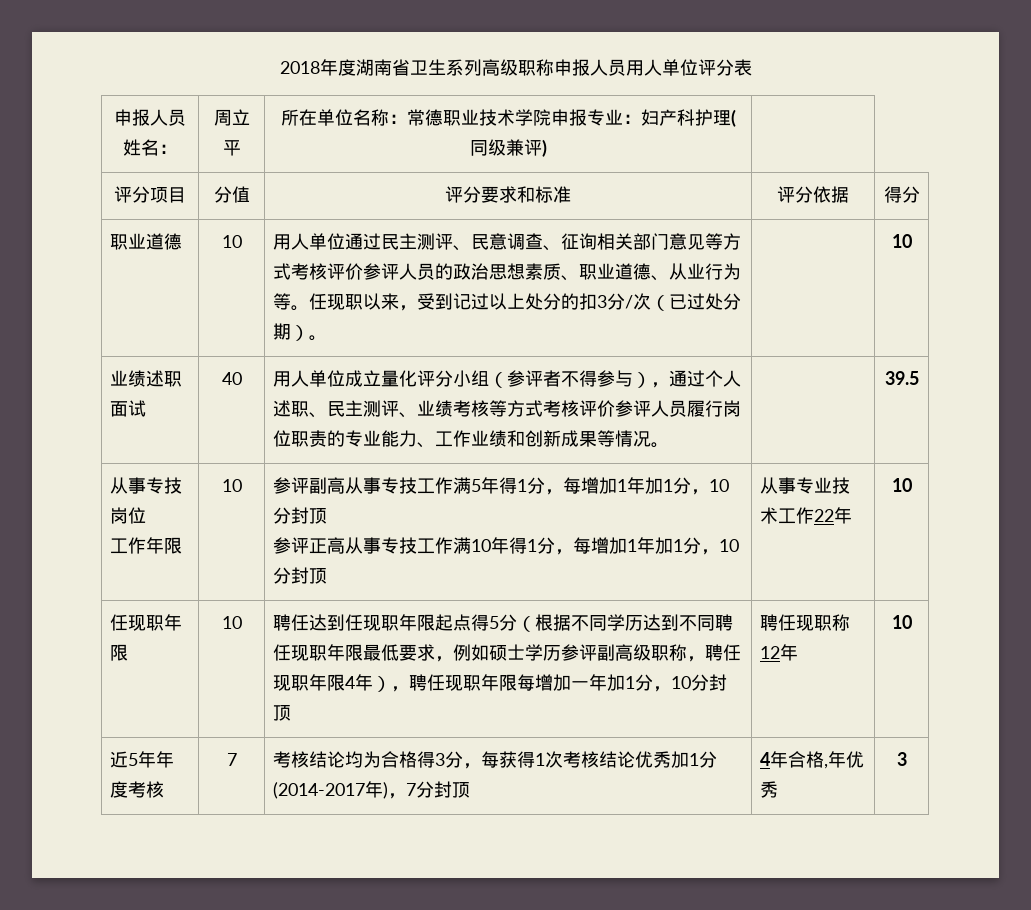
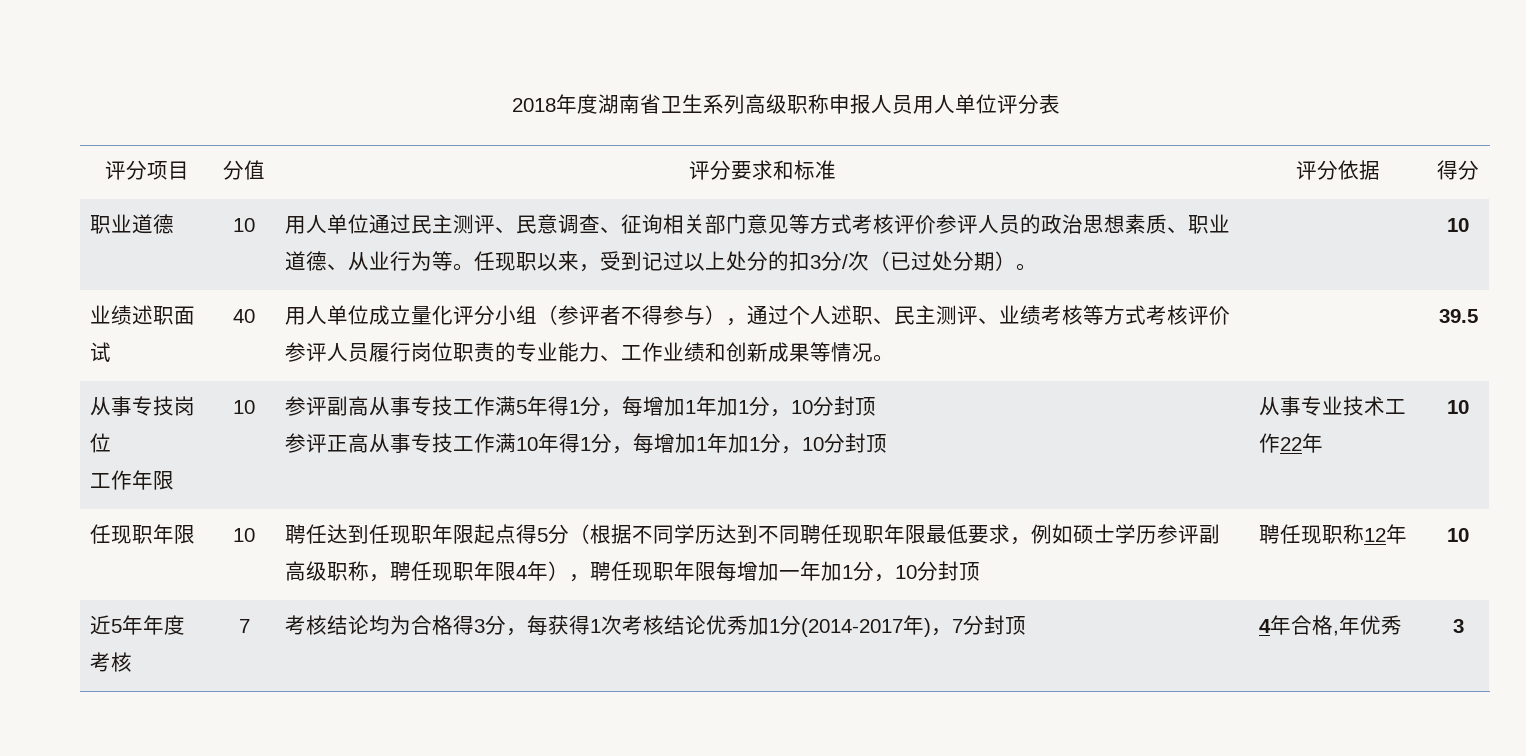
[114,109,186,126] [123,139,177,156] [213,109,250,126] [222,140,241,156] [280,109,736,127] [469,139,547,157] // 申报人员姓名： | 周立平 | 所在单位名称：常德职业技术学院申报专业：妇产科护理(同级兼评) | -> (1060, 104) none

